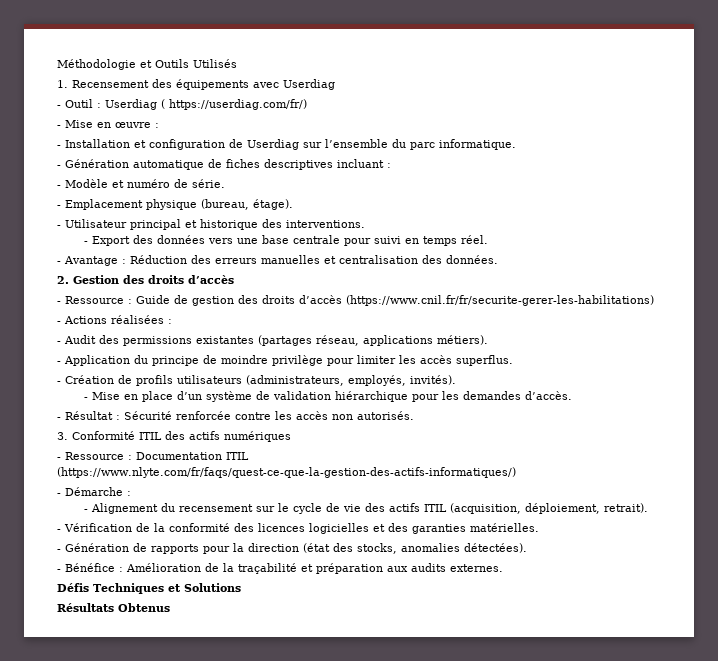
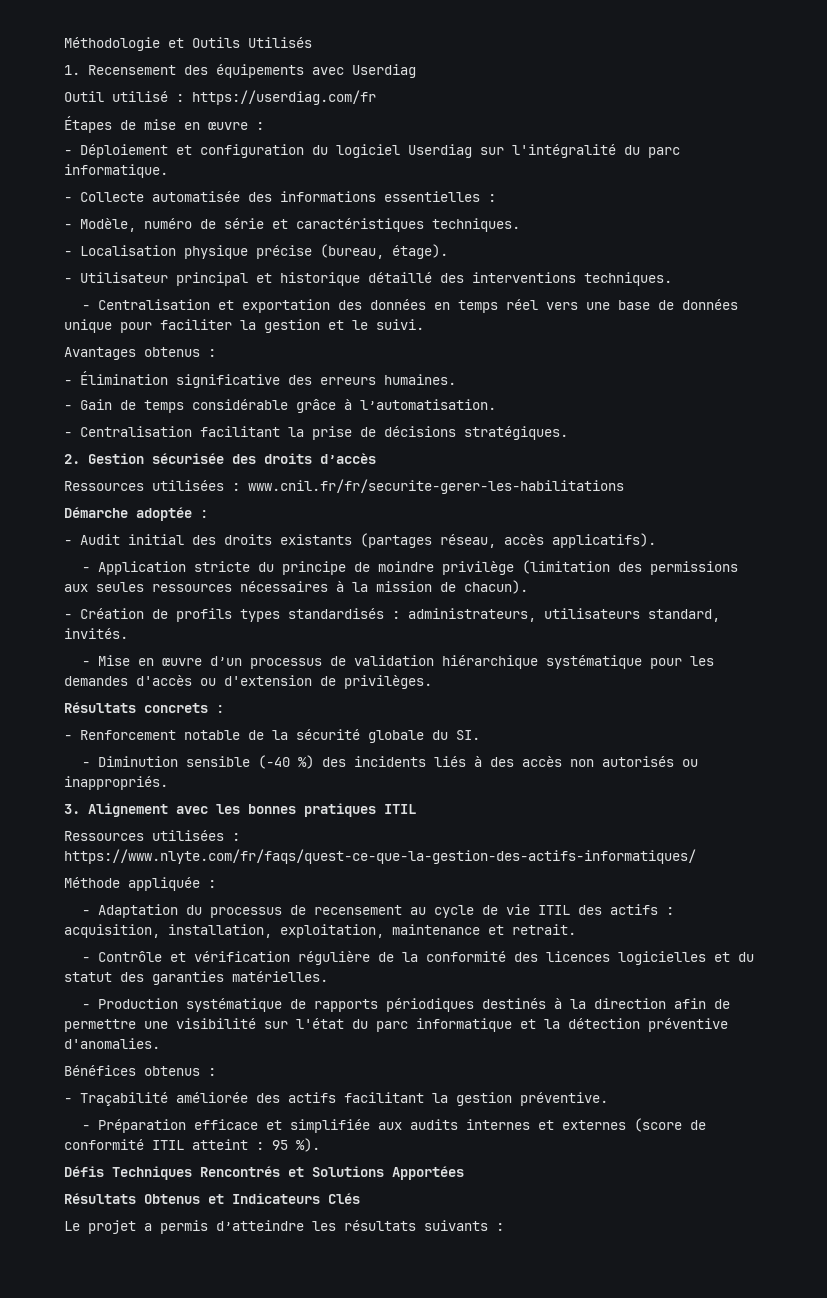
[57,99,307,110] [57,120,93,128] - Outil : Userdiag ( https://userdiag.com/fr/) // - Mise -> [64,90,376,105] [64,116,176,133] Outil utilisé : https://userdiag.com/fr // Étapes de mise
[65,139,130,148] Installation -> [80,144,168,158] Déploiement
[229,139,243,148] de -> [312,144,400,158] du logiciel
[325,139,388,148] l’ensemble -> [512,144,616,158] l'intégralité
[65,159,391,170] [57,179,225,188] [57,199,197,210] Génération automatique de fiches descriptives incluant : // - Modèle et numéro de série. // - Emplacement physique -> [80,191,496,202] [64,218,520,232] [64,245,312,259] Collecte automatisée des informations essentielles : // - Modèle, numéro de série et caractéristiques techniques. // - Localisation physique précise
[262,219,365,228] [83,235,488,246] [57,255,498,266] des interventions. // - Export des données vers une base centrale pour suivi en temps réel. // - Avantage : Réduction des erreurs manuelles et centralisation des données. -> [368,272,672,286] [81,299,738,313] [64,319,424,333] [64,347,216,360] [64,371,456,388] [64,399,496,413] [64,426,568,440] détaillé des interventions techniques. // - Centralisation et exportation des données en temps réel vers une base de données unique pour faciliter la gestion et le suivi. // Avantages obtenus : // - Élimination significative des erreurs humaines. // - Gain de temps considérable grâce à l’automatisation. // - Centralisation facilitant la prise de décisions stratégiques.
(119, 279) none -> [152,453,224,464] sécurisée
[57,295,654,306] [57,315,172,324] [57,335,488,346] - Ressource : Guide de gestion des droits d’accès (https://www.cnil.fr/fr/securite-gerer-les-habilitations) // - Actions réalisées : // - Audit des permissions existantes (partages réseau, applications métiers). -> [64,479,624,494] [64,507,208,521] [64,533,656,548] Ressources utilisées : www.cnil.fr/fr/securite-gerer-les-habilitations // Démarche adoptée : // - Audit initial des droits existants (partages réseau, accès applicatifs).
(130, 360) none -> [193,561,250,572] stricte
[327,355,513,366] [57,375,456,386] [83,391,252,402] pour limiter les accès superflus. // - Création de profils utilisateurs (administrateurs, employés, invités). // - Mise en place d’un système -> [521,560,738,575] [64,580,528,594] [64,608,720,622] [64,628,128,639] [81,655,322,669] (limitation des permissions aux seules ressources nécessaires à la mission de chacun). // - Création de profils types standardisés : administrateurs, utilisateurs standard, invités. // - Mise en œuvre d’un processus
(408, 396) none -> [545,655,642,669] systématique
[524,391,572,400] [57,411,414,420] [57,431,291,442] [57,452,249,460] [57,467,516,478] [57,487,131,496] [83,503,648,514] [57,523,132,532] d’accès. // - Résultat : Sécurité renforcée contre les accès non autorisés. // 3. Conformité ITIL des actifs numériques // - Ressource : Documentation ITIL (https://www.nlyte.com/fr/faqs/quest-ce-que-la-gestion-des-actifs-informatiques/) // - Démarche : // - Alignement du recensement sur le cycle de vie des actifs ITIL (acquisition, déploiement, retrait). // - Vérification -> [136,675,432,689] [64,702,224,713] [64,729,480,743] [81,755,698,769] [64,776,168,790] [64,803,416,817] [64,830,240,841] [64,849,696,864] [64,877,216,891] [81,904,674,918] [64,924,576,938] [81,951,370,965] d'accès ou d'extension de privilèges. // Résultats concrets : // - Renforcement notable de la sécurité globale du SI. // - Diminution sensible (-40 %) des incidents liés à des accès non autorisés ou inappropriés. // 3. Alignement avec les bonnes pratiques ITIL // Ressources utilisées : https://www.nlyte.com/fr/faqs/quest-ce-que-la-gestion-des-actifs-informatiques/ // Méthode appliquée : // - Adaptation du processus de recensement au cycle de vie ITIL des actifs : acquisition, installation, exploitation, maintenance et retrait. // - Contrôle et vérification régulière
(385, 528) none -> [737,952,754,962] [64,972,112,982] du statut
[65,543,527,554] [57,563,503,574] Génération de rapports pour la direction (état des stocks, anomalies détectées). // - Bénéfice : Amélioration de la traçabilité et préparation aux audits externes. -> [97,998,730,1012] [64,1018,728,1032] [64,1038,160,1049] [64,1065,216,1076] [64,1092,608,1106] [81,1118,706,1133] [64,1138,320,1152] Production systématique de rapports périodiques destinés à la direction afin de permettre une visibilité sur l'état du parc informatique et la détection préventive d'anomalies. // Bénéfices obtenus : // - Traçabilité améliorée des actifs facilitant la gestion préventive. // - Préparation efficace et simplifiée aux audits internes et externes (score de conformité ITIL atteint : 95 %).
(164, 588) none -> [200,1166,280,1177] Rencontrés
(241, 587) none -> [392,1166,464,1180] Apportées
(170, 607) none -> [208,1193,360,1204] [64,1220,504,1234] et Indicateurs Clés // Le projet a permis d’atteindre les résultats suivants :

